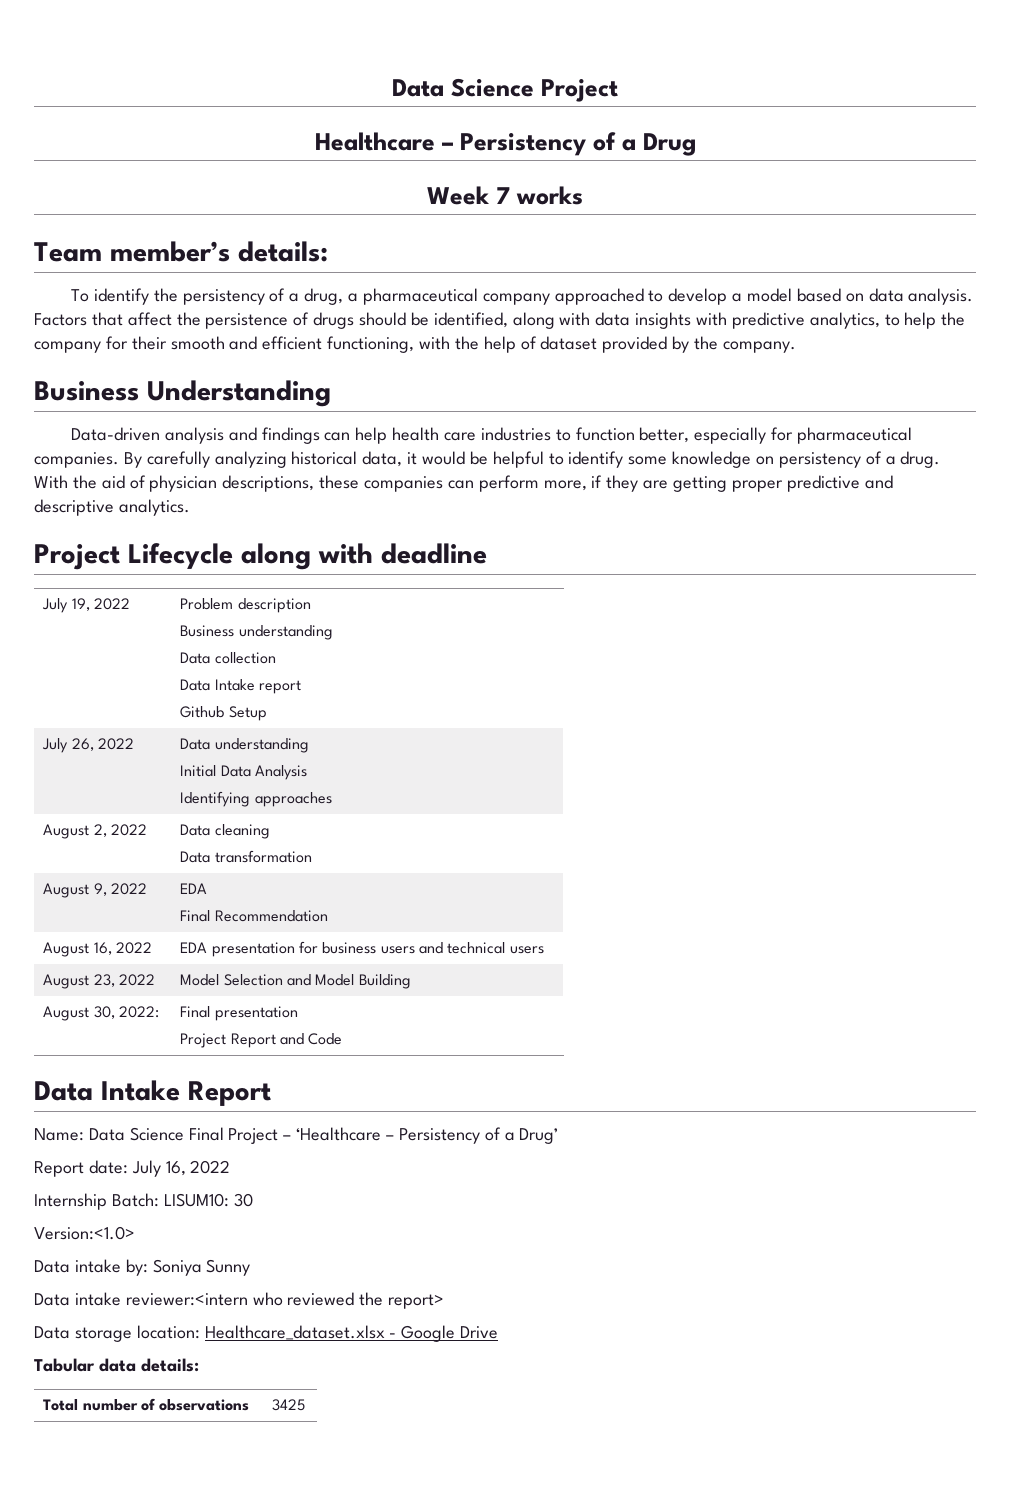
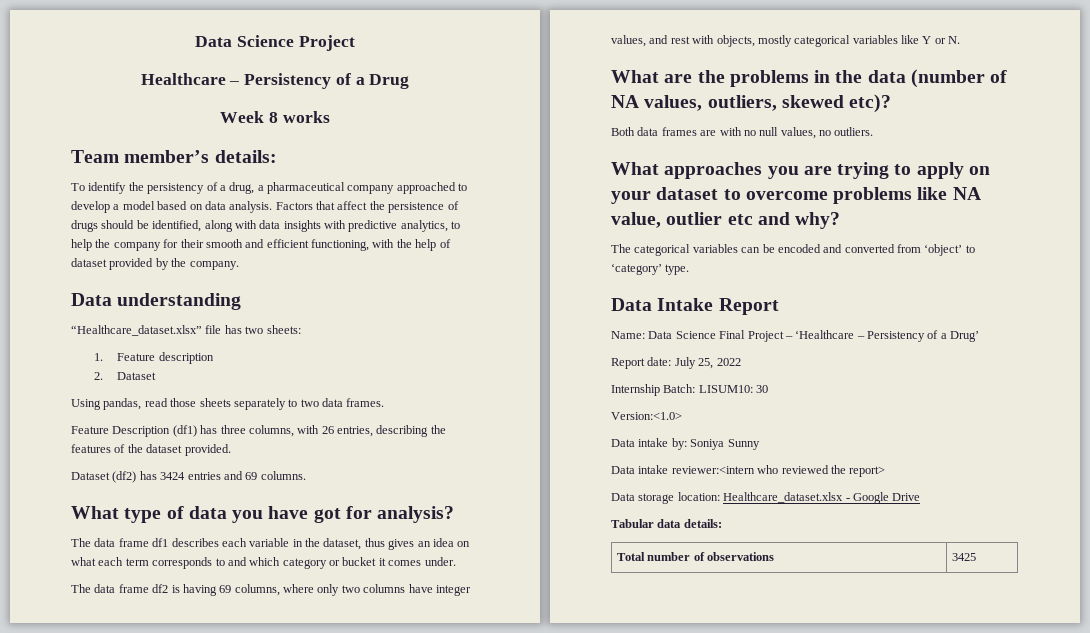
[496,187,510,204] 7 -> [269,112,278,123] 8
[34,380,331,407] [70,427,913,444] [34,451,941,468] [34,475,893,492] [34,499,190,516] [34,543,487,570] [42,598,130,613] [180,598,311,613] [180,625,333,640] [180,652,276,664] [180,679,301,694] [180,706,267,721] [42,738,134,753] [180,738,309,753] [180,765,307,780] [180,791,332,807] [43,824,147,839] [180,824,270,839] [180,850,312,863] [43,883,147,898] [180,883,208,894] [180,910,328,922] [43,942,152,957] [180,941,544,957] [43,974,155,989] [180,974,411,989] [43,1006,159,1021] [180,1006,298,1021] [180,1033,343,1048] Business Understanding // Data-driven analysis and findings can help health care industries to function better, especially for pharmaceutical companies. By carefully analyzing historical data, it would be helpful to identify some knowledge on persistency of a drug. With the aid of physician descriptions, these companies can perform more, if they are getting proper predictive and descriptive analytics. // Project Lifecycle along with deadline // July 19, 2022 | Problem description // Business understanding // Data collection // Data Intake report // Github Setup // July 26, 2022 | Data understanding // Initial Data Analysis // Identifying approaches // August 2, 2022 | Data cleaning // Data transformation // August 9, 2022 | EDA // Final Recommendation // August 16, 2022 | EDA presentation for business users and technical users // August 23, 2022 | Model Selection and Model Building // August 30, 2022: | Final presentation // Project Report and Code -> [71,293,242,310] [71,325,301,336] [94,352,214,364] [94,372,157,380] [71,398,385,410] [71,425,446,437] [71,444,231,456] [71,471,306,483] [71,506,455,523] [71,538,471,550] [71,557,456,569] [71,584,471,596] [611,35,961,47] [611,69,1008,88] [611,94,892,113] [611,127,874,139] [611,162,990,179] [611,187,981,204] [611,212,841,229] [611,244,975,256] [611,263,690,275] Data understanding // “Healthcare_dataset.xlsx” file has two sheets: // 1. Feature description // 2. Dataset // Using pandas, read those sheets separately to two data frames. // Feature Description (df1) has three columns, with 26 entries, describing the features of the dataset provided. // Dataset (df2) has 3424 entries and 69 columns. // What type of data you have got for analysis? // The data frame df1 describes each variable in the dataset, thus gives an idea on what each term corresponds to and which category or bucket it comes under. // The data frame df2 is having 69 columns, where only two columns have integer values, and rest with objects, mostly categorical variables like Y or N. // What are the problems in the data (number of NA values, outliers, skewed etc)? // Both data frames are with no null values, no outliers. // What approaches you are trying to apply on your dataset to overcome problems like NA value, outlier etc and why? // The categorical variables can be encoded and converted from ‘object’ to ‘category’ type.
[165,1161,186,1176] 16, -> [698,358,714,369] 25,

